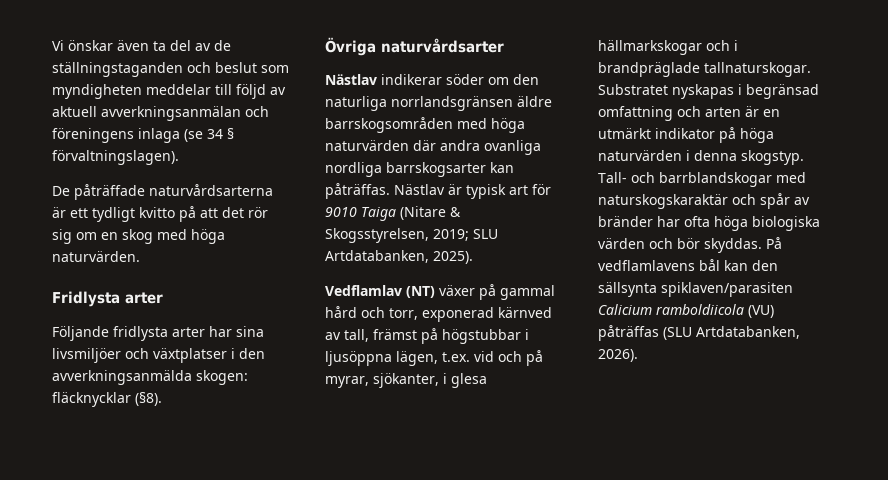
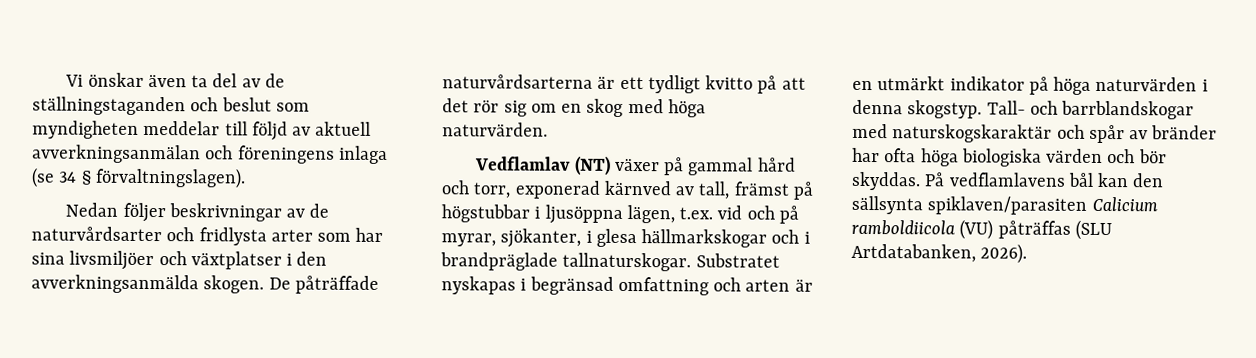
(179, 157) none -> [65,202,330,223] [31,226,384,246] [31,250,328,271] [31,274,265,294] Nedan följer beskrivningar av de naturvårdsarter och fridlysta arter som har sina livsmiljöer och växtplatser i den avverkningsanmälda skogen.
[52,291,163,307] [52,326,264,341] [52,348,265,363] [52,370,248,385] [52,392,162,407] [325,37,504,56] [325,74,539,85] [325,96,552,111] [325,117,525,133] [325,140,541,155] [325,162,514,177] [325,183,551,199] [325,206,461,221] [325,228,498,243] [325,250,473,264] // Fridlysta arter // Följande fridlysta arter har sina livsmiljöer och växtplatser i den avverkningsanmälda skogen: fläcknycklar (§8). // Övriga naturvårdsarter // Nästlav indikerar söder om den naturliga norrlandsgränsen äldre barrskogsområden med höga naturvärden där andra ovanliga nordliga barrskogsarter kan påträffas. Nästlav är typisk art för 9010 Taiga (Nitare & Skogsstyrelsen, 2019; SLU Artdatabanken, 2025). -> (548, 129) none

